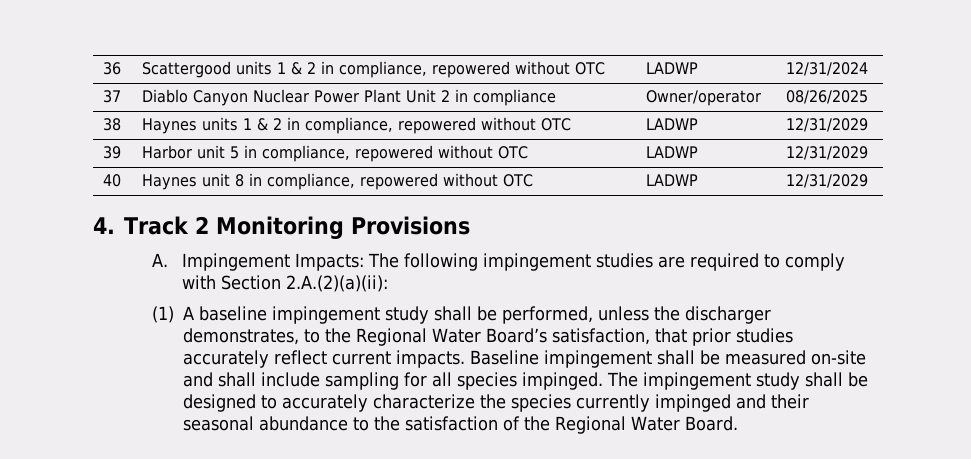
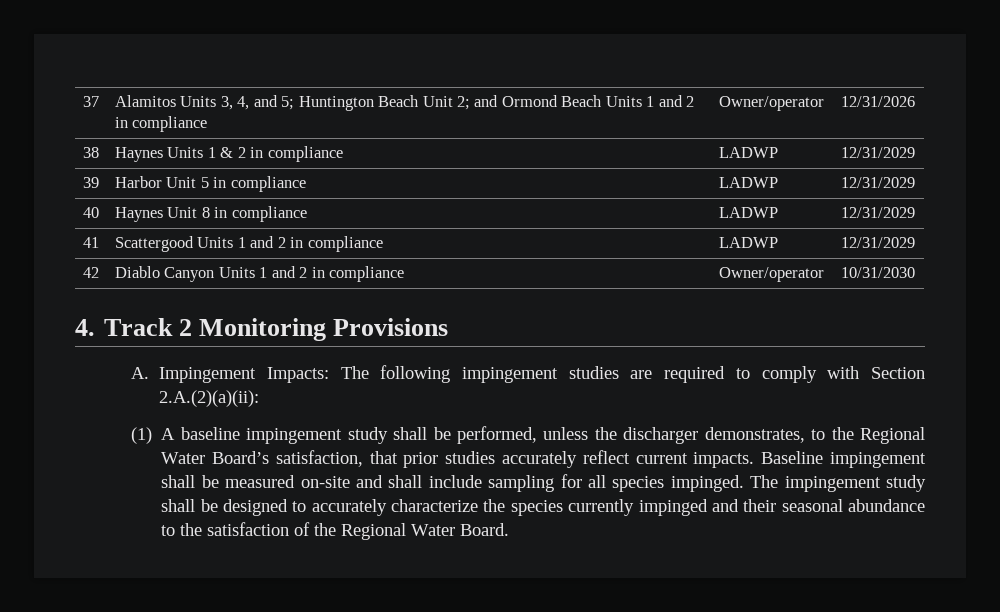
[102,62,121,75] [141,61,605,78] [645,62,698,74] [785,62,868,76] [102,90,121,103] [141,89,556,106] [645,90,761,106] [785,90,868,104] 36 | Scattergood units 1 & 2 in compliance, repowered without OTC | LADWP | 12/31/2024 // 37 | Diablo Canyon Nuclear Power Plant Unit 2 in compliance | Owner/operator | 08/26/2025 -> [82,96,99,107] [114,95,695,111] [114,116,208,132] [718,96,824,111] [840,96,915,107] 37 | Alamitos Units 3, 4, and 5; Huntington Beach Unit 2; and Ormond Beach Units 1 and 2 in compliance | Owner/operator | 12/31/2026
[201,117,571,134] units 1 & 2 in compliance, repowered without OTC -> [167,146,343,162] Units 1 & 2 in compliance
[196,145,225,159] unit -> [166,177,197,188] Unit
[261,145,528,162] compliance, repowered without OTC -> [230,176,306,192] compliance
[201,173,230,187] unit -> [167,207,198,218] Unit
[266,173,533,190] [645,174,698,186] [785,174,868,188] compliance, repowered without OTC | LADWP | 12/31/2029 -> [231,206,307,222] [718,207,778,218] [840,207,915,218] [82,237,99,248] [114,236,383,252] [718,237,778,248] [840,237,915,248] [82,267,99,278] [114,266,405,282] [718,267,824,282] [840,267,915,278] compliance | LADWP | 12/31/2029 // 41 | Scattergood Units 1 and 2 in compliance | LADWP | 12/31/2029 // 42 | Diablo Canyon Units 1 and 2 in compliance | Owner/operator | 10/31/2030

